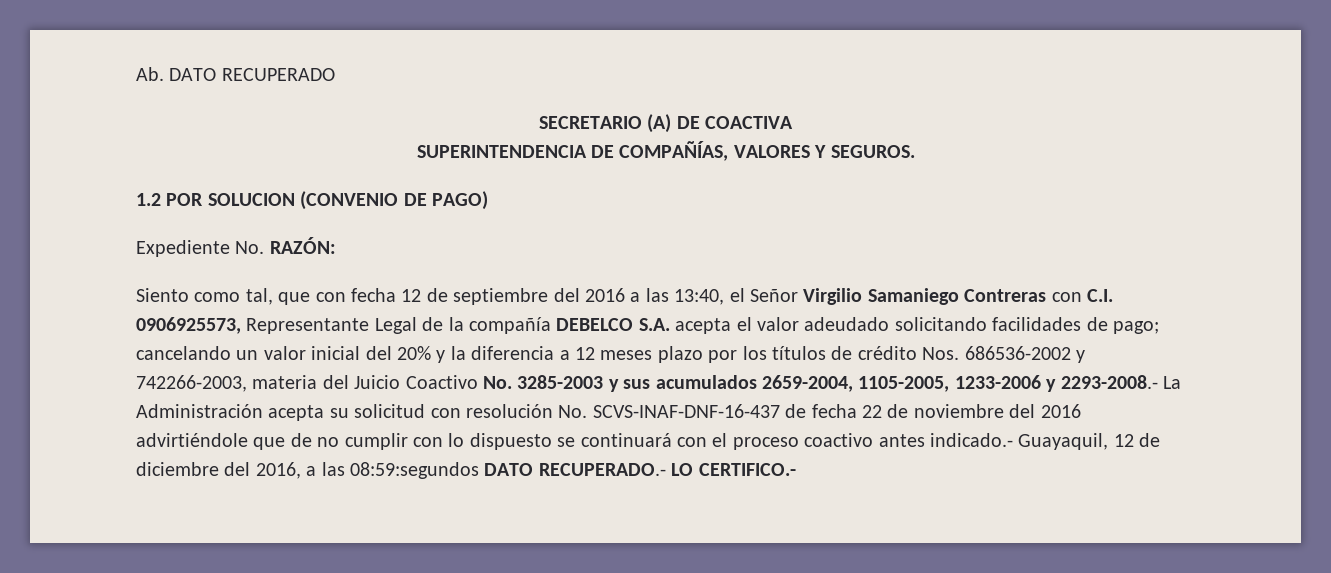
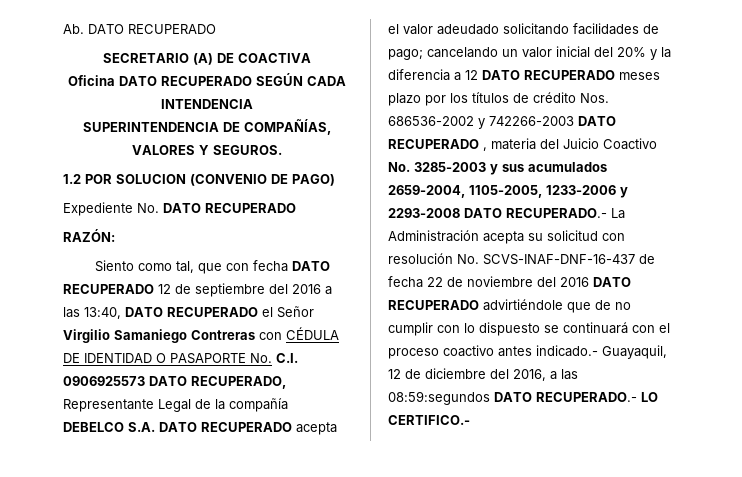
(794, 122) none -> [68,73,346,86] [161,99,253,109] // Oficina DATO RECUPERADO SEGÚN CADA INTENDENCIA
(265, 247) none -> [163,203,296,213] DATO RECUPERADO //
(396, 295) none -> [291,261,330,271] [63,284,154,294] DATO RECUPERADO
(725, 297) none -> [125,307,258,317] DATO RECUPERADO
[1086,289,1113,302] [136,317,241,334] C.I. 0906925573, -> [286,327,339,340] [63,353,298,364] [63,376,286,389] CÉDULA DE IDENTIDAD O PASAPORTE No. C.I. 0906925573 DATO RECUPERADO,
(670, 324) none -> [159,422,292,432] DATO RECUPERADO
(595, 353) none -> [482,70,615,80] DATO RECUPERADO
[136,375,247,392] 742266-2003, -> [489,116,616,126] [388,139,487,151] 742266-2003 DATO RECUPERADO ,
[1060,375,1158,389] 2293-2008.- -> [388,208,607,218] 2293-2008 DATO RECUPERADO.-
(1081, 411) none -> [593,277,631,287] [388,300,479,310] DATO RECUPERADO

